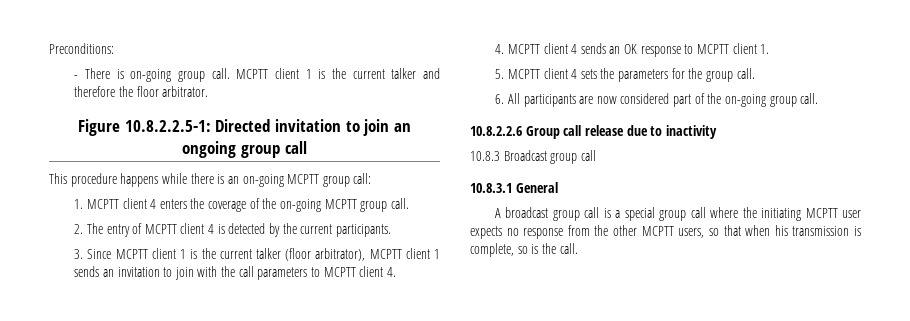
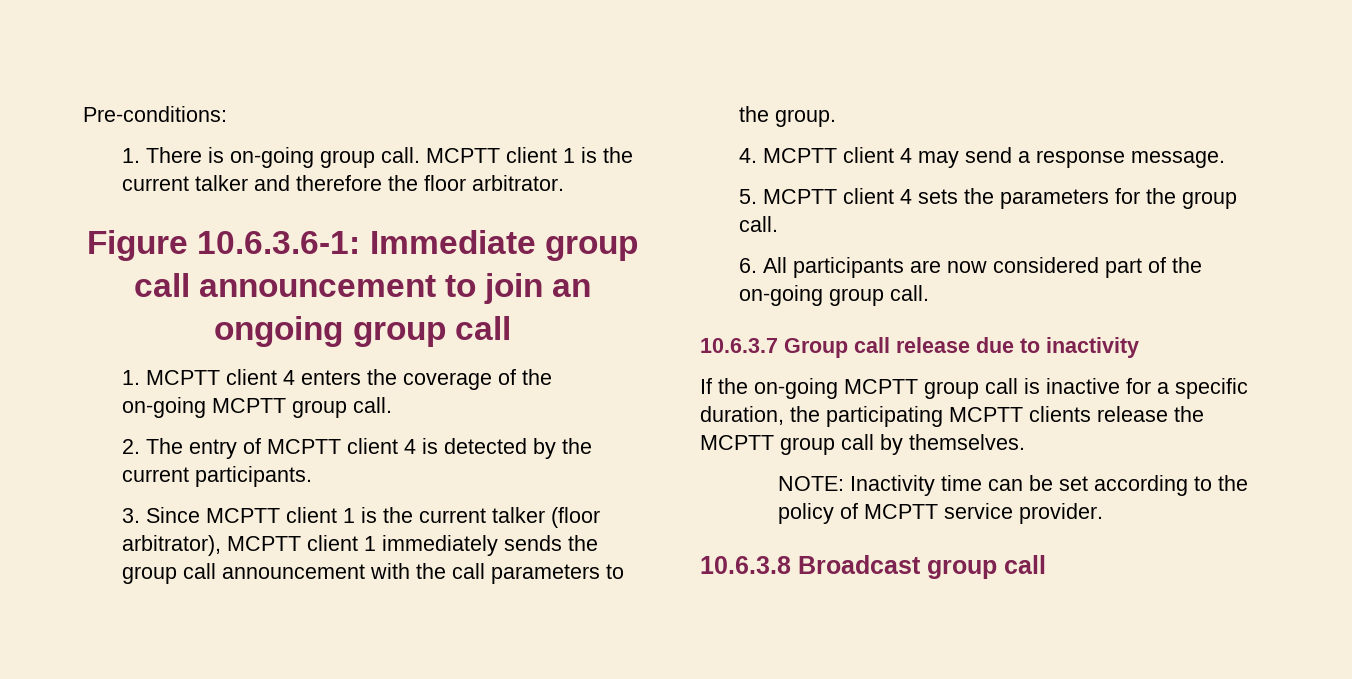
[49,43,114,54] [74,75,79,79] Preconditions: // - -> [83,106,227,122] [122,148,141,163] Pre-conditions: // 1.
[124,119,341,132] 10.8.2.2.5-1: Directed invitation -> [197,230,638,261] [133,273,436,297] 10.6.3.6-1: Immediate group call announcement
[49,173,372,187] // This procedure happens while there is an on-going MCPTT group call: -> (511, 328) none
[74,266,194,280] sends an invitation to join -> [382,535,599,556] [122,563,366,584] immediately sends the group call announcement
[323,266,396,277] MCPTT client 4. -> [739,106,837,127] the group.
[580,43,770,57] sends an OK response to MCPTT client 1. -> [918,147,1226,168] may send a response message.
[470,126,522,136] 10.8.2.2.6 -> [700,338,778,353] 10.6.3.7
[470,150,596,164] [470,182,558,193] [494,207,861,221] [470,225,862,239] [470,243,578,257] 10.8.3 Broadcast group call // 10.8.3.1 General // A broadcast group call is a special group call where the initiating MCPTT user expects no response from the other MCPTT users, so that when his transmission is complete, so is the call. -> [700,378,1248,399] [700,406,1204,427] [700,434,1025,455] [778,475,1249,496] [778,503,1104,524] [700,555,1046,579] If the on-going MCPTT group call is inactive for a specific duration, the participating MCPTT clients release the MCPTT group call by themselves. // NOTE: Inactivity time can be set according to the policy of MCPTT service provider. // 10.6.3.8 Broadcast group call

